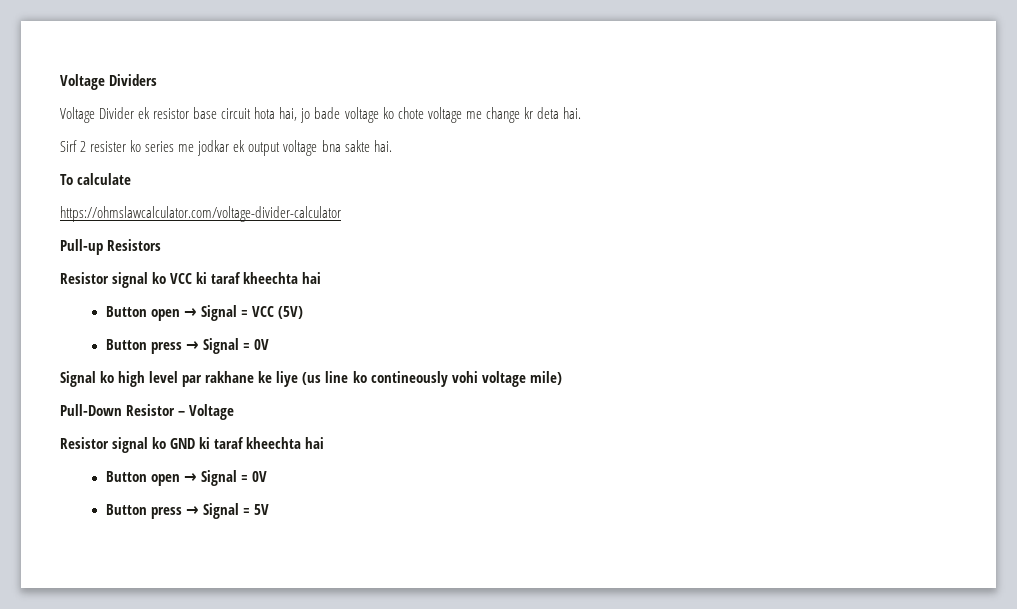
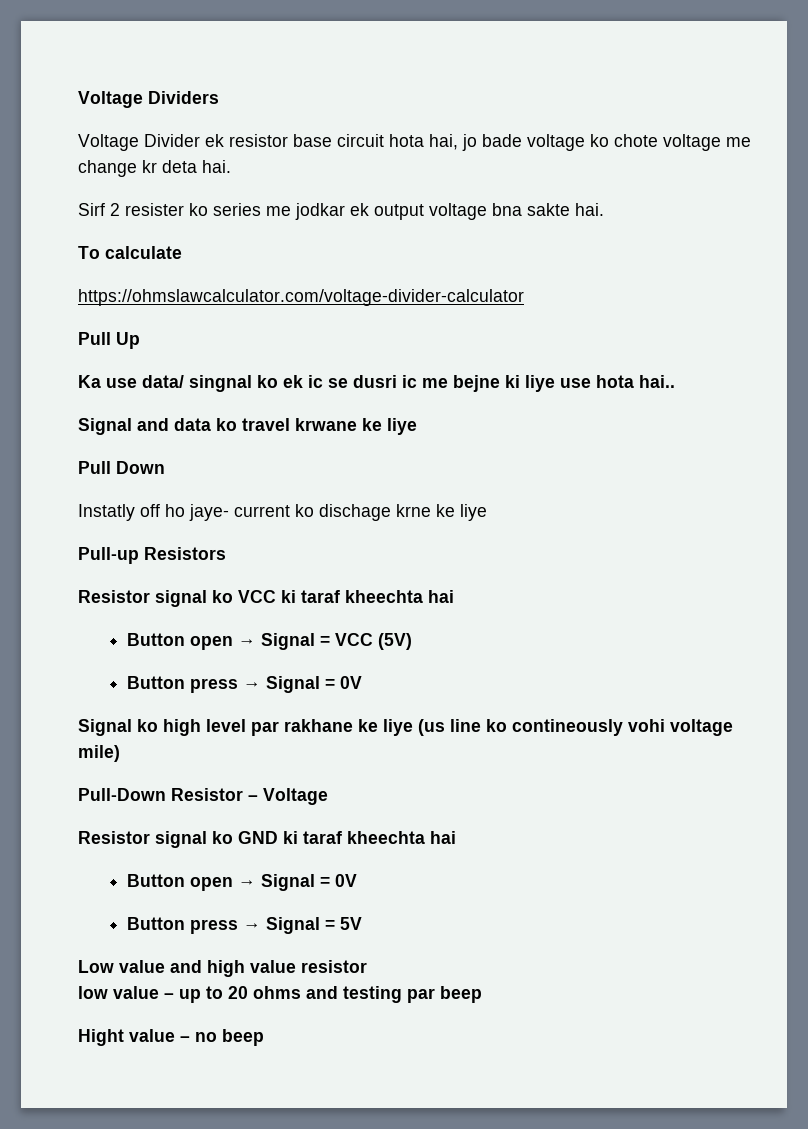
(341, 214) none -> [78,332,140,349] [78,375,675,392] [78,418,417,435] [78,461,165,474] [78,504,487,521] // Pull Up // Ka use data/ singnal ko ek ic se dusri ic me bejne ki liye use hota hai.. // Signal and data ko travel krwane ke liye // Pull Down // Instatly off ho jaye- current ko dischage krne ke liye
(270, 509) none -> [78,960,367,977] [78,986,482,1003] [78,1029,264,1046] // Low value and high value resistor // low value – up to 20 ohms and testing par beep // Hight value – no beep

